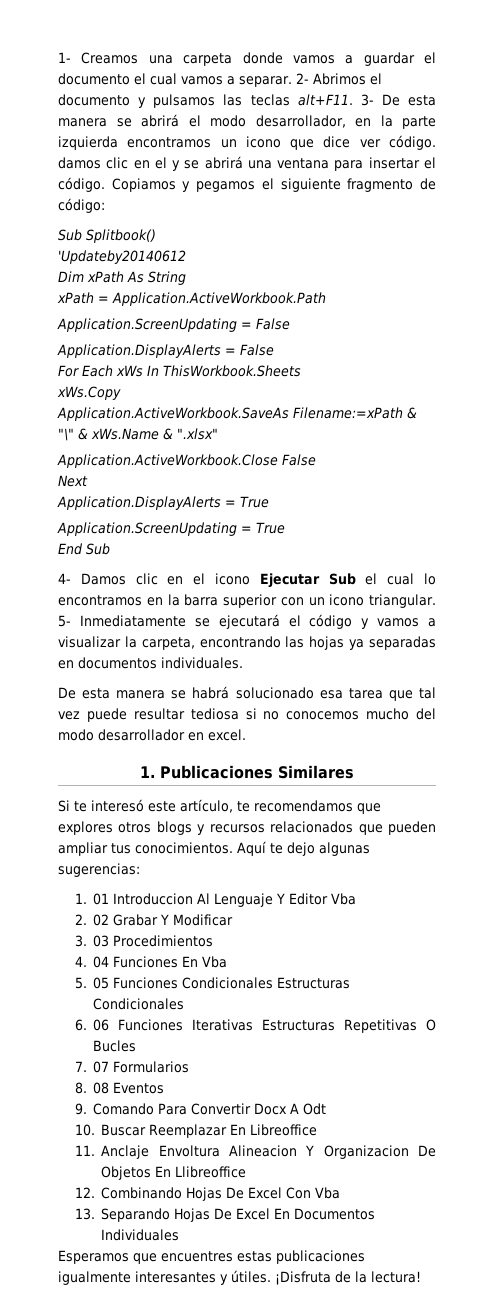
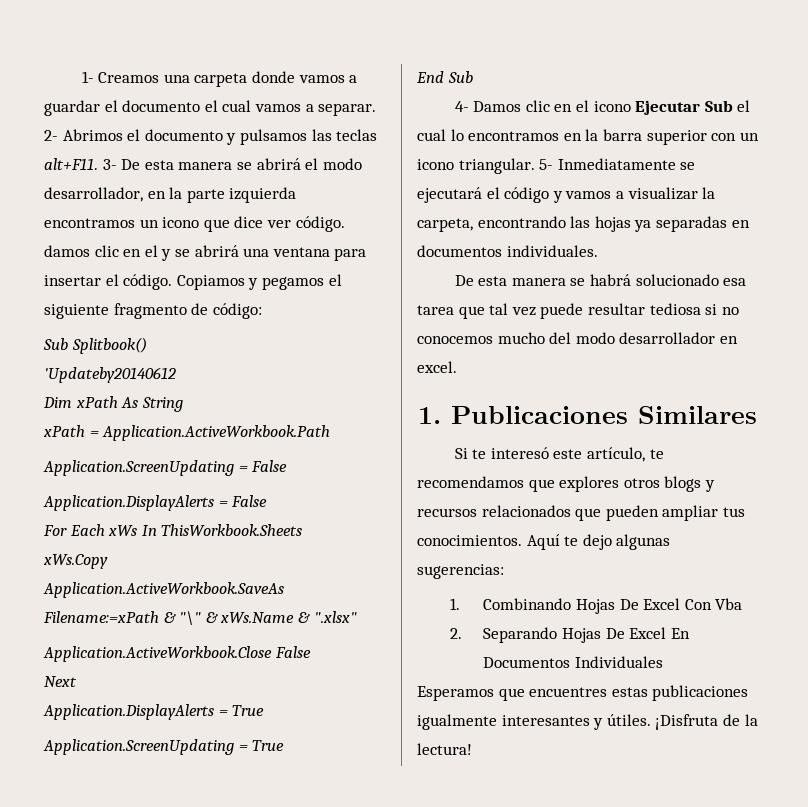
[93,893,357,907] [74,914,234,926] [74,935,214,947] [74,956,228,968] [74,977,351,989] [93,998,185,1010] [74,1019,436,1033] [93,1040,137,1052] [74,1061,190,1073] [74,1082,165,1094] [74,1103,327,1115] [74,1124,318,1138] [74,1145,436,1159] [101,1166,247,1180] [74,1187,95,1198] 01 Introduccion Al Lenguaje Y Editor Vba // 2. 02 Grabar Y Modificar // 3. 03 Procedimientos // 4. 04 Funciones En Vba // 5. 05 Funciones Condicionales Estructuras Condicionales // 6. 06 Funciones Iterativas Estructuras Repetitivas O Bucles // 7. 07 Formularios // 8. 08 Eventos // 9. Comando Para Convertir Docx A Odt // 10. Buscar Reemplazar En Libreoffice // 11. Anclaje Envoltura Alineacion Y Organizacion De Objetos En Llibreoffice // 12. -> (461, 604) none
[74,1208,95,1220] 13. -> [450,628,463,639] 2.

